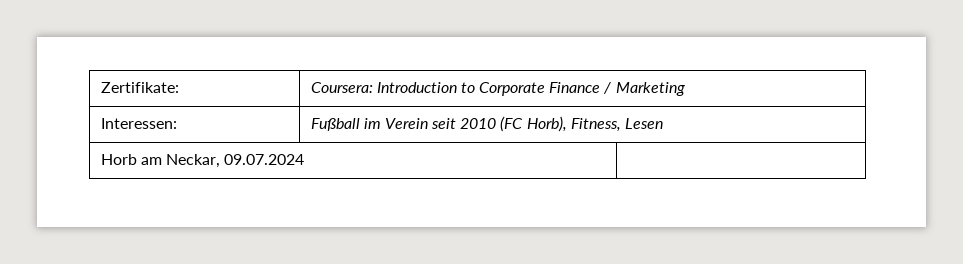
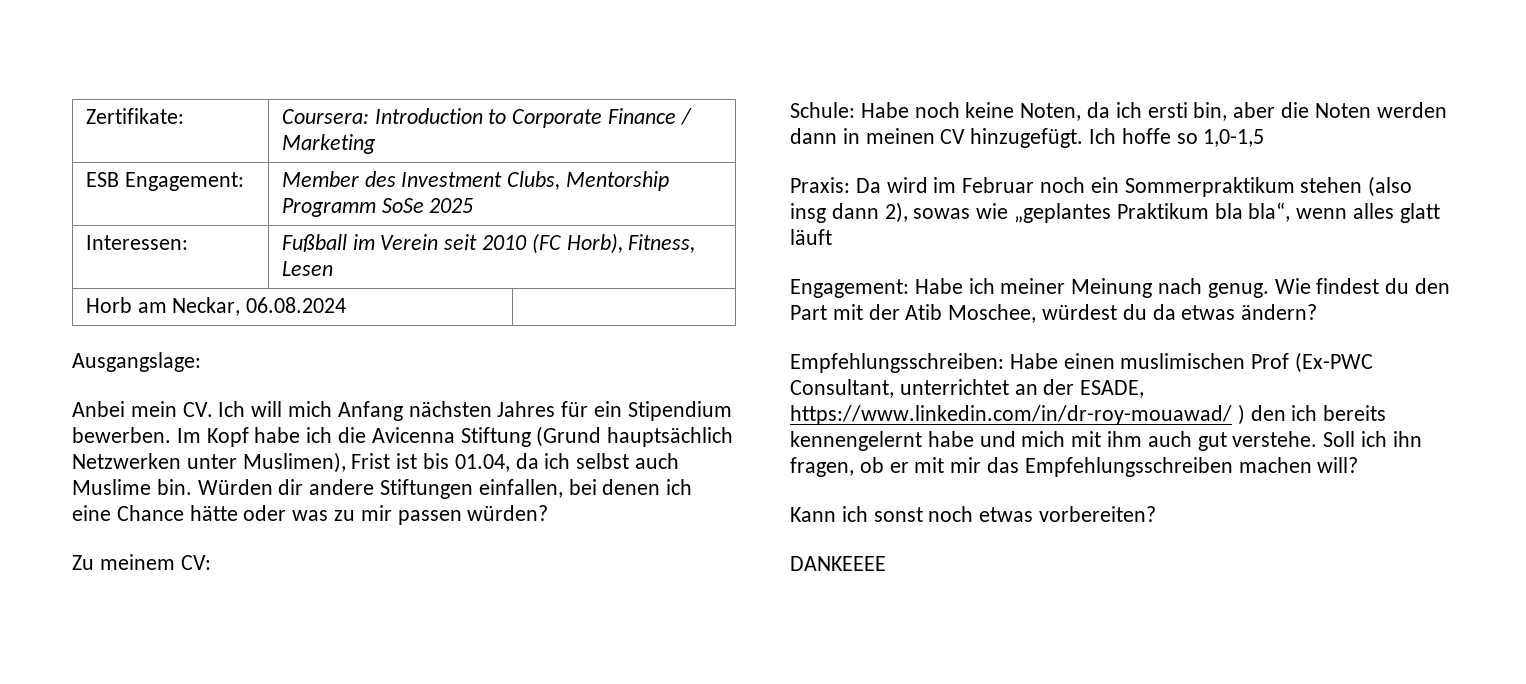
(685, 89) none -> [85,172,244,191] [281,171,669,191] [281,198,474,217] // ESB Engagement: | Member des Investment Clubs, Mentorship Programm SoSe 2025
[224,154,305,165] 09.07.2024 | -> [246,297,347,313] [72,352,201,372] [72,401,732,421] [72,426,734,447] [72,452,680,473] [72,479,693,499] [72,505,549,525] [72,554,211,570] [790,102,1447,121] [790,128,1265,148] [790,176,1413,197] [790,202,1440,223] [790,229,832,245] [790,278,1451,298] [790,304,1318,323] [790,352,1374,373] [790,379,1145,398] [790,404,1387,425] [790,431,1422,451] [790,457,1359,477] [790,506,1157,522] [790,556,886,571] 06.08.2024 | // Ausgangslage: // Anbei mein CV. Ich will mich Anfang nächsten Jahres für ein Stipendium bewerben. Im Kopf habe ich die Avicenna Stiftung (Grund hauptsächlich Netzwerken unter Muslimen), Frist ist bis 01.04, da ich selbst auch Muslime bin. Würden dir andere Stiftungen einfallen, bei denen ich eine Chance hätte oder was zu mir passen würden? // Zu meinem CV: // Schule: Habe noch keine Noten, da ich ersti bin, aber die Noten werden dann in meinen CV hinzugefügt. Ich hoffe so 1,0-1,5 // Praxis: Da wird im Februar noch ein Sommerpraktikum stehen (also insg dann 2), sowas wie „geplantes Praktikum bla bla“, wenn alles glatt läuft // Engagement: Habe ich meiner Meinung nach genug. Wie findest du den Part mit der Atib Moschee, würdest du da etwas ändern? // Empfehlungsschreiben: Habe einen muslimischen Prof (Ex-PWC Consultant, unterrichtet an der ESADE, https://www.linkedin.com/in/dr-roy-mouawad/ ) den ich bereits kennengelernt habe und mich mit ihm auch gut verstehe. Soll ich ihn fragen, ob er mit mir das Empfehlungsschreiben machen will? // Kann ich sonst noch etwas vorbereiten? // DANKEEEE

